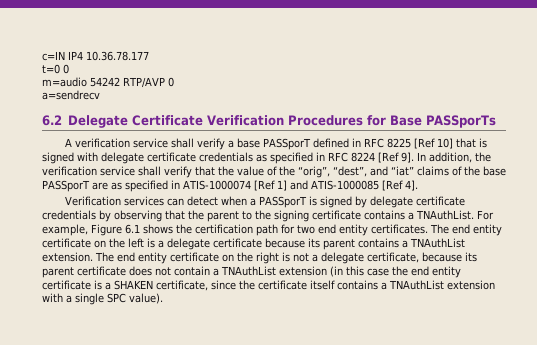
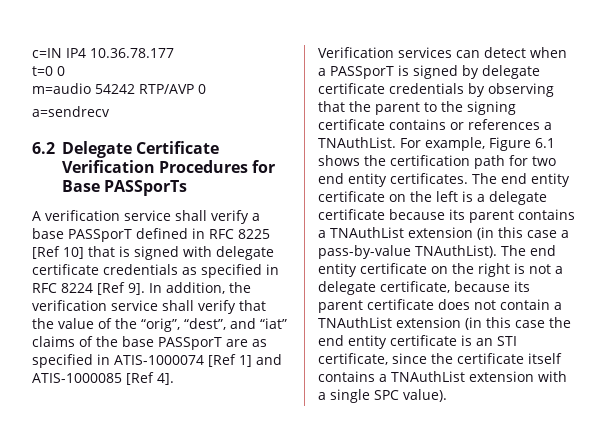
(405, 215) none -> [450,119,540,130] or references
[42,252,93,262] extension. -> [408,227,569,240] [318,245,497,259] extension (in this case a pass-by-value TNAuthList).
[105,280,153,290] a SHAKEN -> [476,336,517,346] an STI

